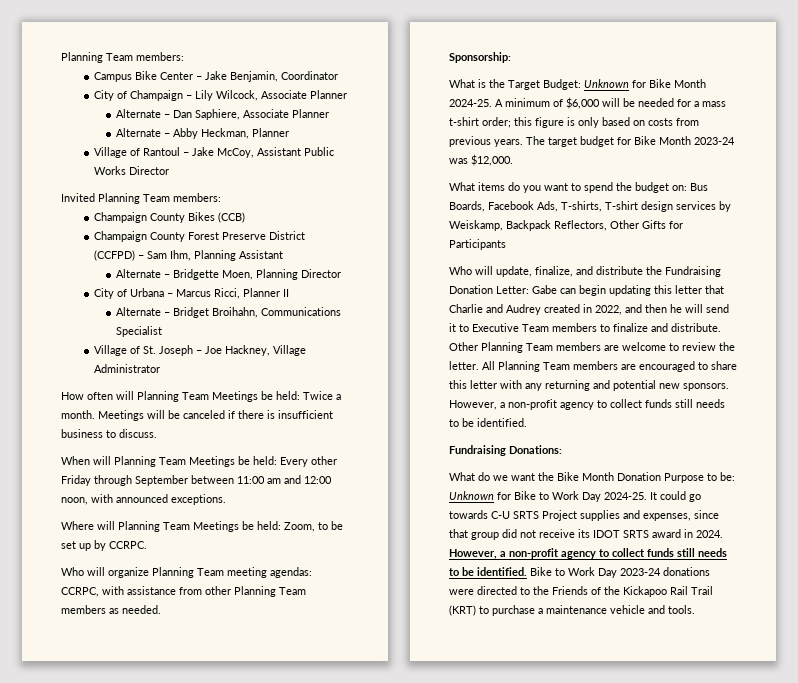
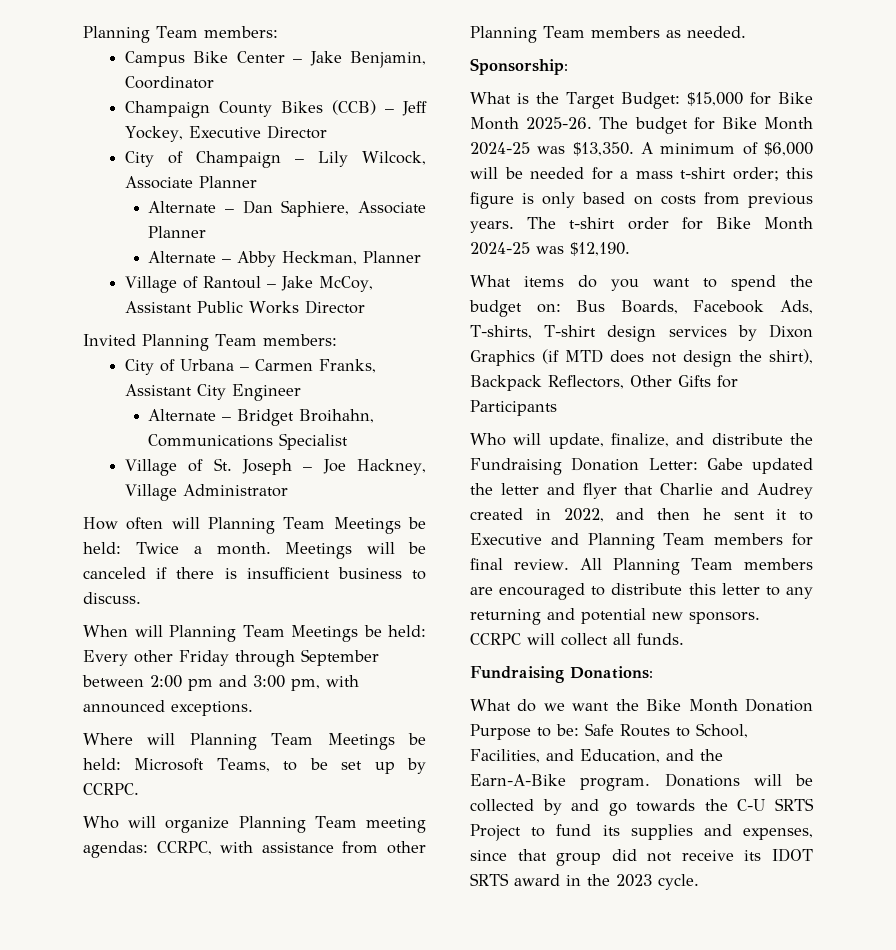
(339, 75) none -> [124,100,427,118] [124,125,327,142] // Champaign County Bikes (CCB) – Jeff Yockey, Executive Director
[94,212,246,223] [94,231,306,242] [94,250,284,261] [115,269,341,280] // Champaign County Bikes (CCB) // Champaign County Forest Preserve District (CCFPD) – Sam Ihm, Planning Assistant // Alternate – Bridgette Moen, Planning Director -> (337, 340) none
[176,288,290,299] Marcus Ricci, Planner II -> [254,359,376,373] [124,384,301,401] Carmen Franks, Assistant City Engineer
[237,475,332,484] [61,497,88,505] 11:00 am and 12:00 noon, -> [150,675,320,691] 2:00 pm and 3:00 pm,
[284,522,315,532] Zoom, -> [134,758,270,772] Microsoft Teams,
[584,79,706,88] [449,99,492,107] Unknown for Bike Month 2024-25. -> [686,92,813,106] [470,117,813,134] [470,142,634,156] $15,000 for Bike Month 2025-26. The budget for Bike Month 2024-25 was $13,350.
[548,136,735,147] [449,154,513,166] target budget for Bike Month 2023-24 was $12,000. -> [569,217,813,230] [470,242,630,256] t-shirt order for Bike Month 2024-25 was $12,190.
[449,220,503,231] Weiskamp, -> [769,324,813,338] [470,349,813,367] Dixon Graphics (if MTD does not design the shirt),
[560,285,702,296] can begin updating this letter -> [752,458,813,474] [470,483,617,499] updated the letter and flyer
[685,304,729,313] will send -> [733,511,765,520] sent
[522,323,721,332] [449,342,735,353] [449,361,479,370] Team members to finalize and distribute. Other Planning Team members are welcome to review the letter. -> [550,533,813,550] [470,558,570,570] and Planning Team members for final review.
[711,361,737,370] [449,380,522,389] share this letter with -> [611,583,780,596] distribute this letter to
[449,399,725,410] [449,418,527,427] However, a non-profit agency to collect funds still needs to be identified. -> [470,633,684,646] CCRPC will collect all funds.
[449,491,686,502] Unknown for Bike to Work Day 2024-25. It could -> [585,723,748,738] [470,749,723,763] [470,773,813,791] [470,799,600,815] Safe Routes to School, Facilities, and Education, and the Earn-A-Bike program. Donations will be collected by and
(488, 514) none -> [704,799,728,811] the
(577, 515) none -> [531,824,620,837] to fund its
[696,530,723,538] [449,548,727,559] [449,567,710,578] [449,586,713,597] [449,605,695,616] 2024. However, a non-profit agency to collect funds still needs to be identified. Bike to Work Day 2023-24 donations were directed to the Friends of the Kickapoo Rail Trail (KRT) to purchase a maintenance vehicle and tools. -> [587,874,699,890] the 2023 cycle.

